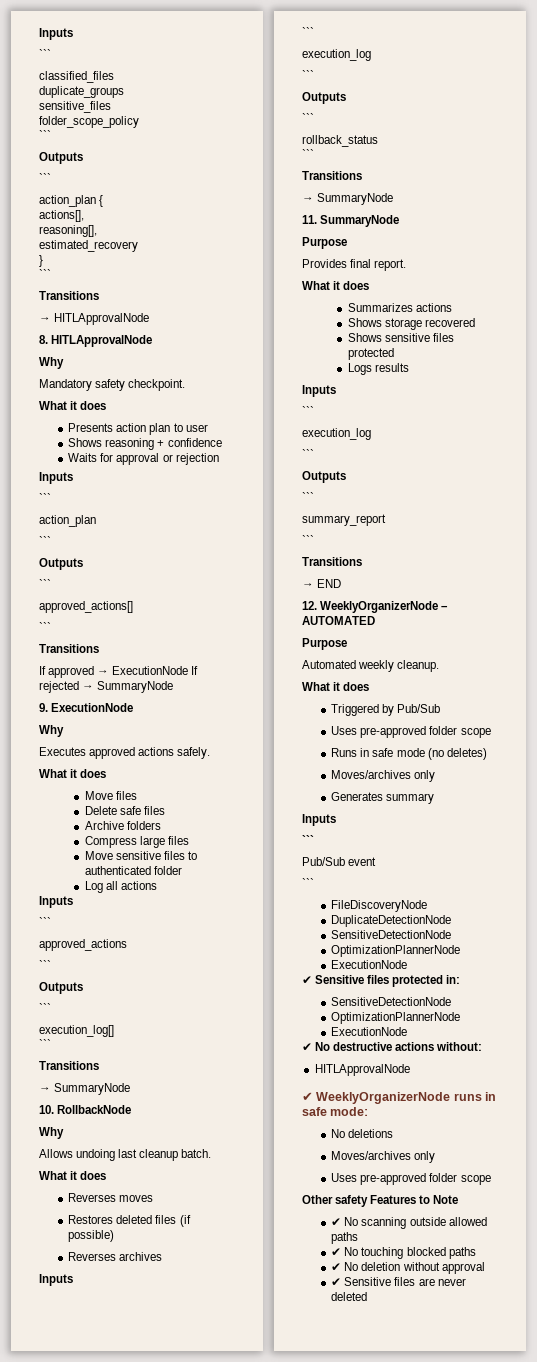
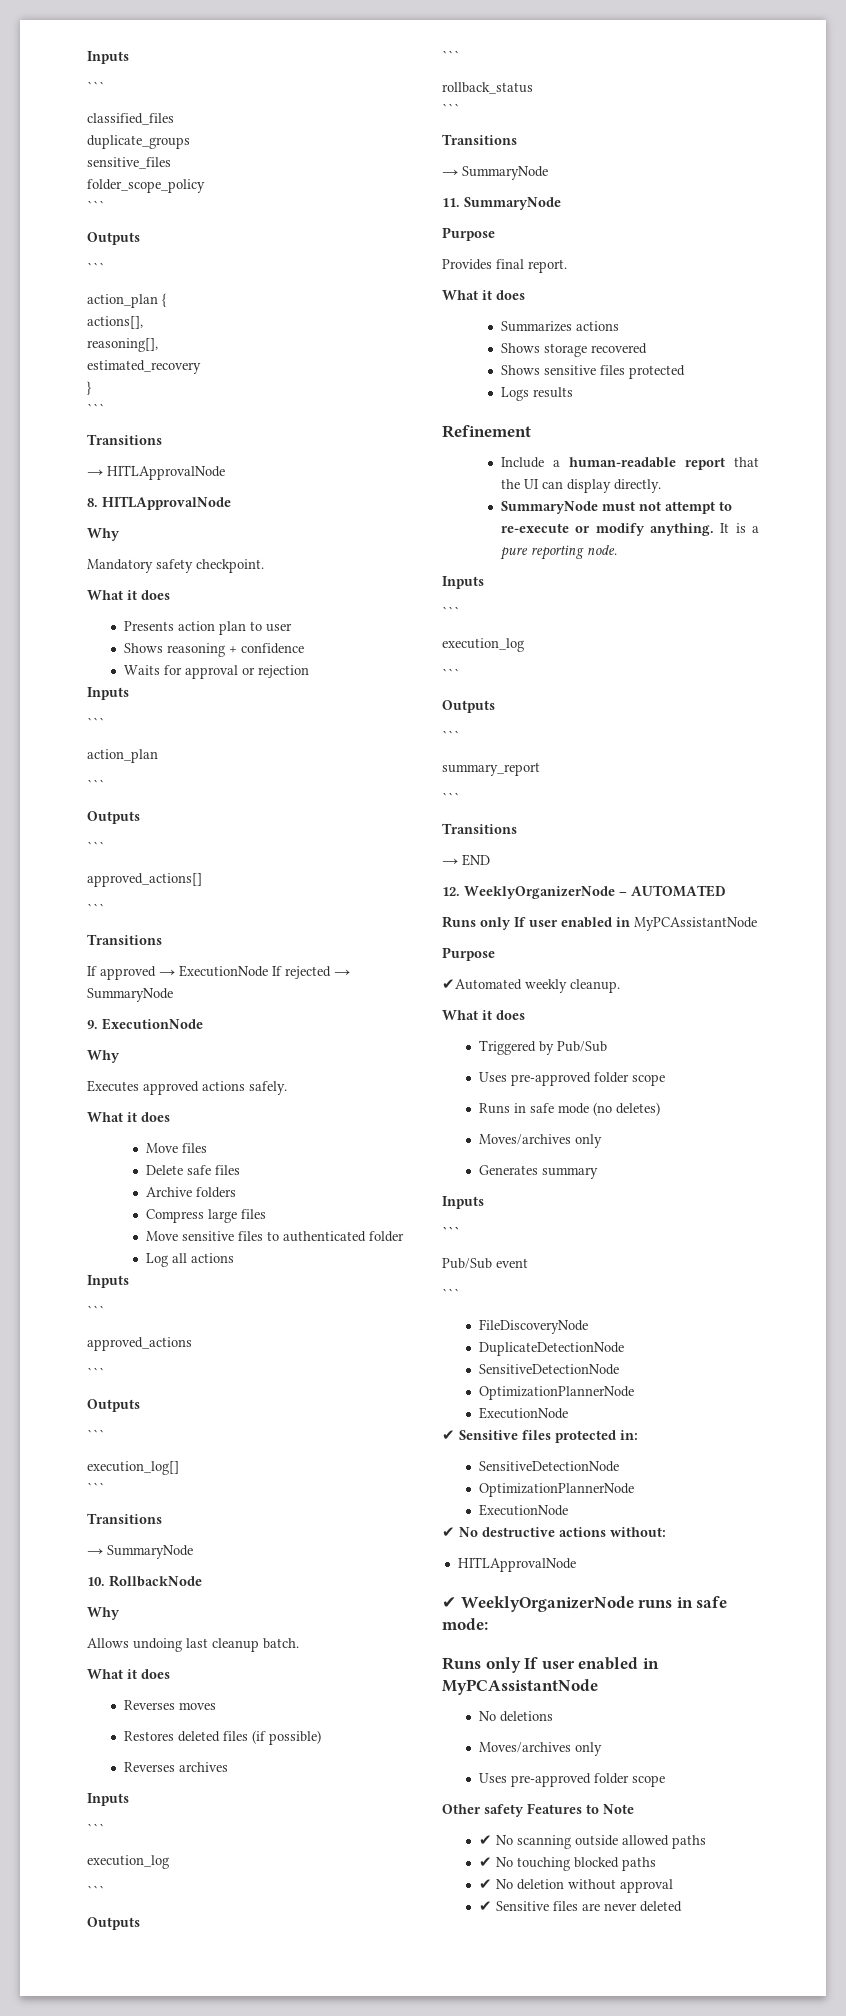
(409, 367) none -> [442,425,531,438] [501,457,759,470] [501,479,662,493] [501,501,733,514] [501,523,759,536] [500,545,618,560] // Refinement // Include a human-readable report that the UI can display directly. // SummaryNode must not attempt to re-execute or modify anything. It is a pure reporting node.
[302,638,347,650] [302,660,356,669] // Purpose // Automated -> [442,916,757,931] [442,947,495,961] [442,979,522,990] // Runs only If user enabled in MyPCAssistantNode // Purpose // ✔Automated
(369, 1111) none -> [442,1657,659,1673] [442,1679,598,1695] // Runs only If user enabled in MyPCAssistantNode

